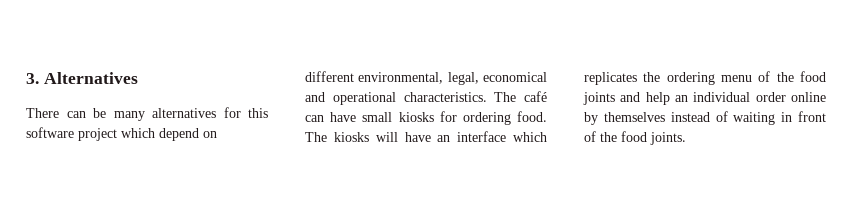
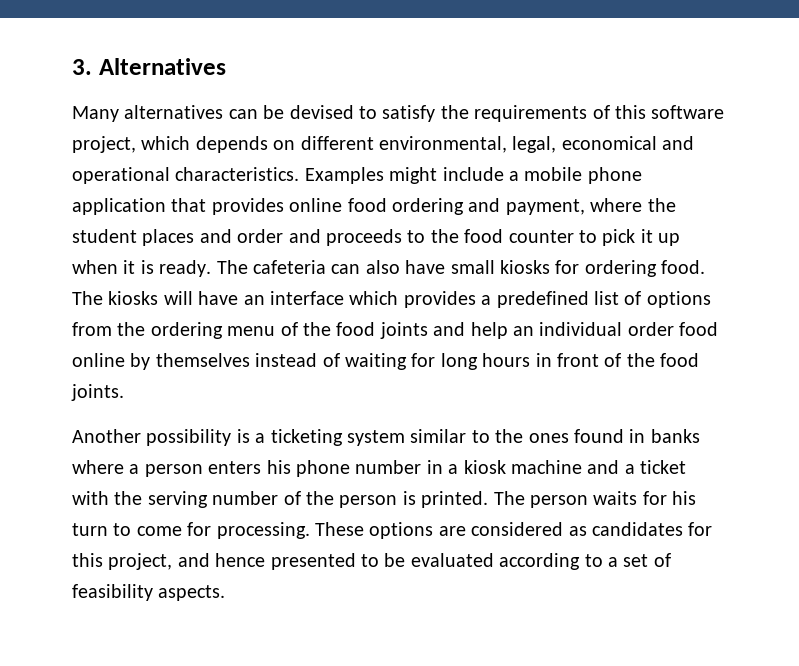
[26,107,268,121] [26,127,199,141] There can be many alternatives for this software project which depend -> [72,105,725,122] [72,136,268,153] Many alternatives can be devised to satisfy the requirements of this software project, which depends
[494,91,547,102] [305,115,324,122] The café can -> [304,167,642,184] [72,198,676,215] [72,229,681,246] [72,260,400,277] Examples might include a mobile phone application that provides online food ordering and payment, where the student places and order and proceeds to the food counter to pick it up when it is ready. The cafeteria can also
[584,72,637,85] replicates -> [403,291,711,308] [72,322,112,336] provides a predefined list of options from
(786, 97) none -> [679,322,719,336] food
(776, 118) none -> [411,353,531,370] for long hours
(686, 138) none -> [72,429,700,446] [72,460,687,477] [72,491,697,508] [72,522,713,539] [72,553,671,570] [72,584,226,601] // Another possibility is a ticketing system similar to the ones found in banks where a person enters his phone number in a kiosk machine and a ticket with the serving number of the person is printed. The person waits for his turn to come for processing. These options are considered as candidates for this project, and hence presented to be evaluated according to a set of feasibility aspects.

